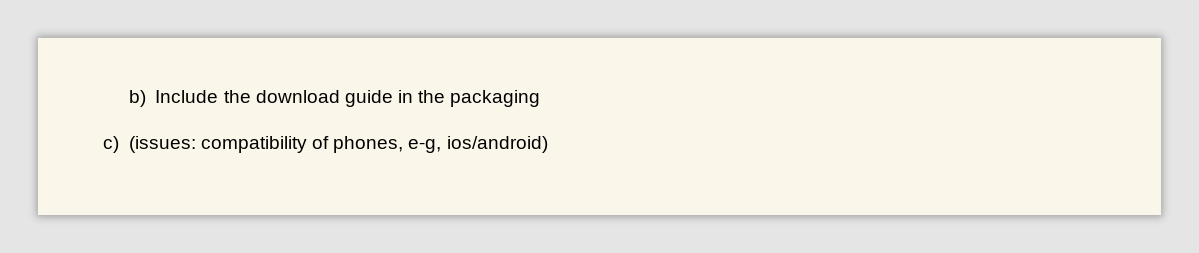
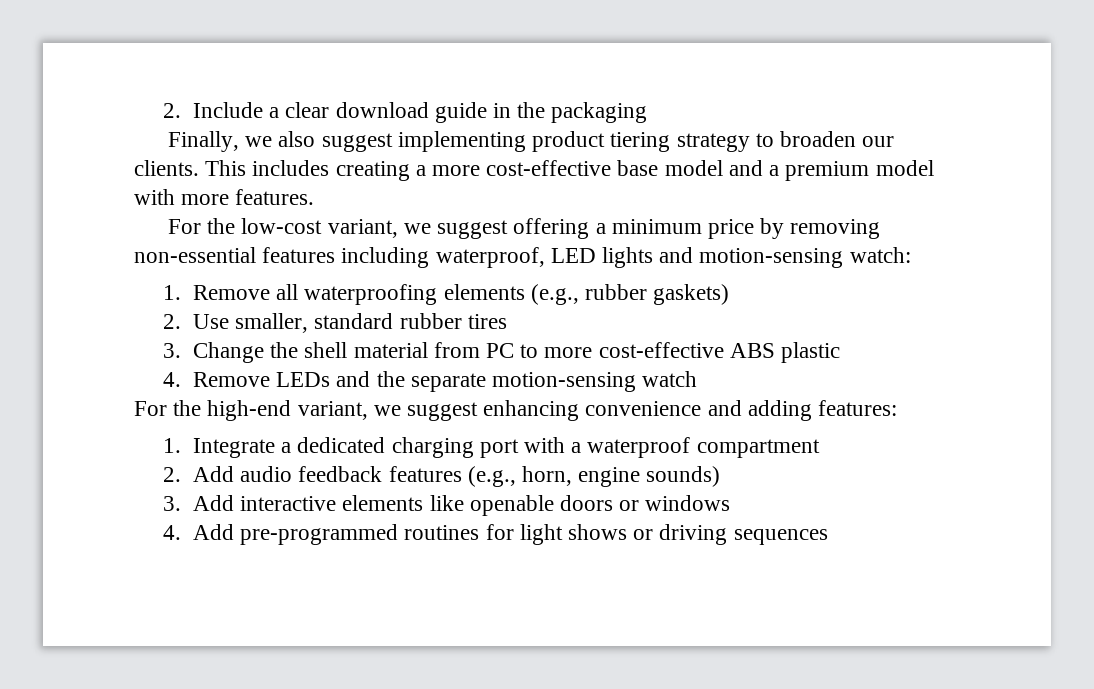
[128,90,251,107] b) Include the -> [163,102,330,118] 2. Include a clear
[103,136,548,153] c) (issues: compatibility of phones, e-g, ios/android) -> [168,131,895,152] [134,160,934,181] [134,189,315,205] [168,218,881,239] [134,247,911,268] [163,284,730,305] [163,313,507,333] [163,342,841,363] [163,371,698,392] [134,400,898,421] [163,437,820,458] [163,466,721,487] [163,495,731,516] [163,524,828,545] Finally, we also suggest implementing product tiering strategy to broaden our clients. This includes creating a more cost-effective base model and a premium model with more features. // For the low-cost variant, we suggest offering a minimum price by removing non-essential features including waterproof, LED lights and motion-sensing watch: // 1. Remove all waterproofing elements (e.g., rubber gaskets) // 2. Use smaller, standard rubber tires // 3. Change the shell material from PC to more cost-effective ABS plastic // 4. Remove LEDs and the separate motion-sensing watch // For the high-end variant, we suggest enhancing convenience and adding features: // 1. Integrate a dedicated charging port with a waterproof compartment // 2. Add audio feedback features (e.g., horn, engine sounds) // 3. Add interactive elements like openable doors or windows // 4. Add pre-programmed routines for light shows or driving sequences

